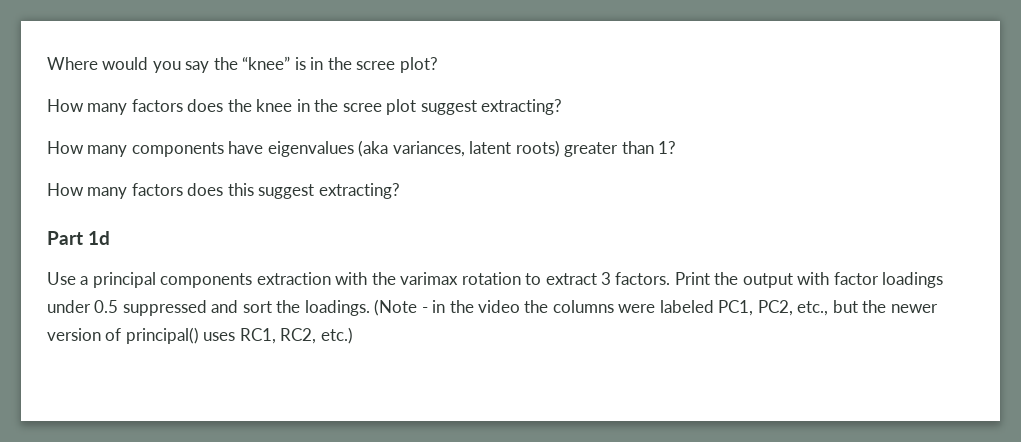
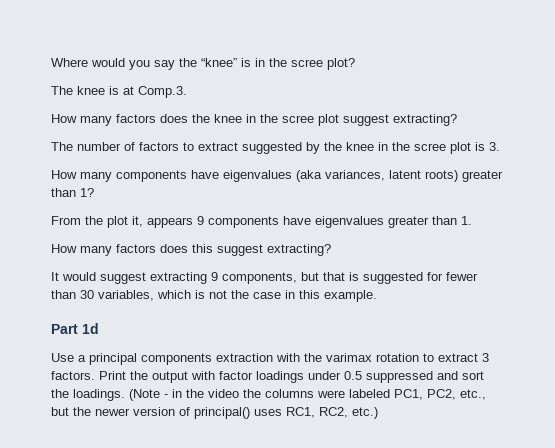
(438, 65) none -> [51,86,187,98] // The knee is at Comp.3.
(563, 107) none -> [51,142,500,154] // The number of factors to extract suggested by the knee in the scree plot is 3.
(677, 147) none -> [51,216,472,228] // From the plot it, appears 9 components have eigenvalues greater than 1.
(400, 191) none -> [51,272,478,284] [51,290,377,302] // It would suggest extracting 9 components, but that is suggested for fewer than 30 variables, which is not the case in this example.

